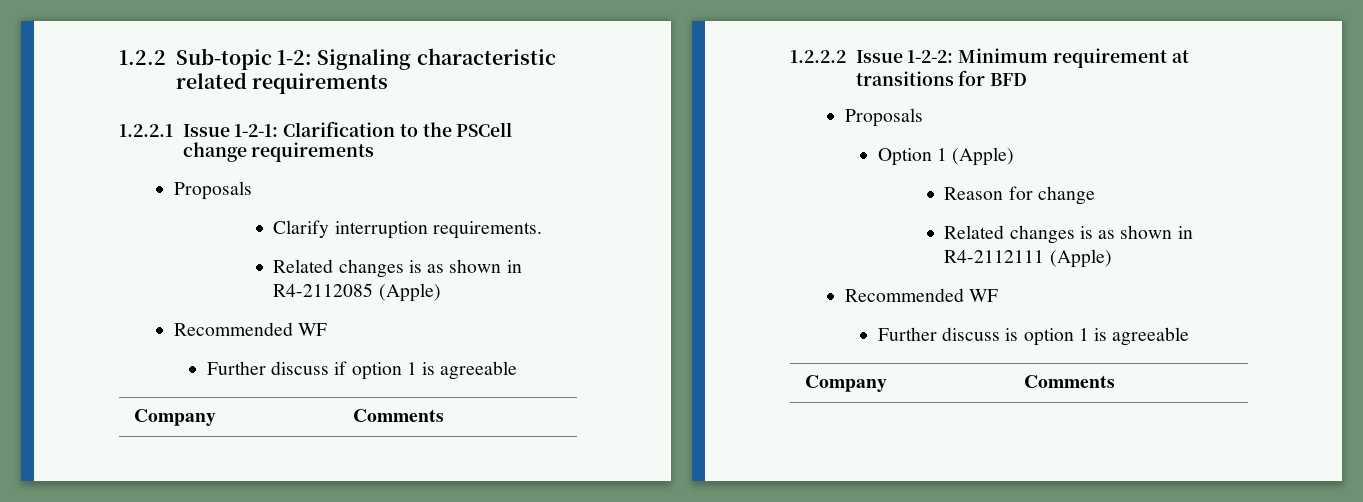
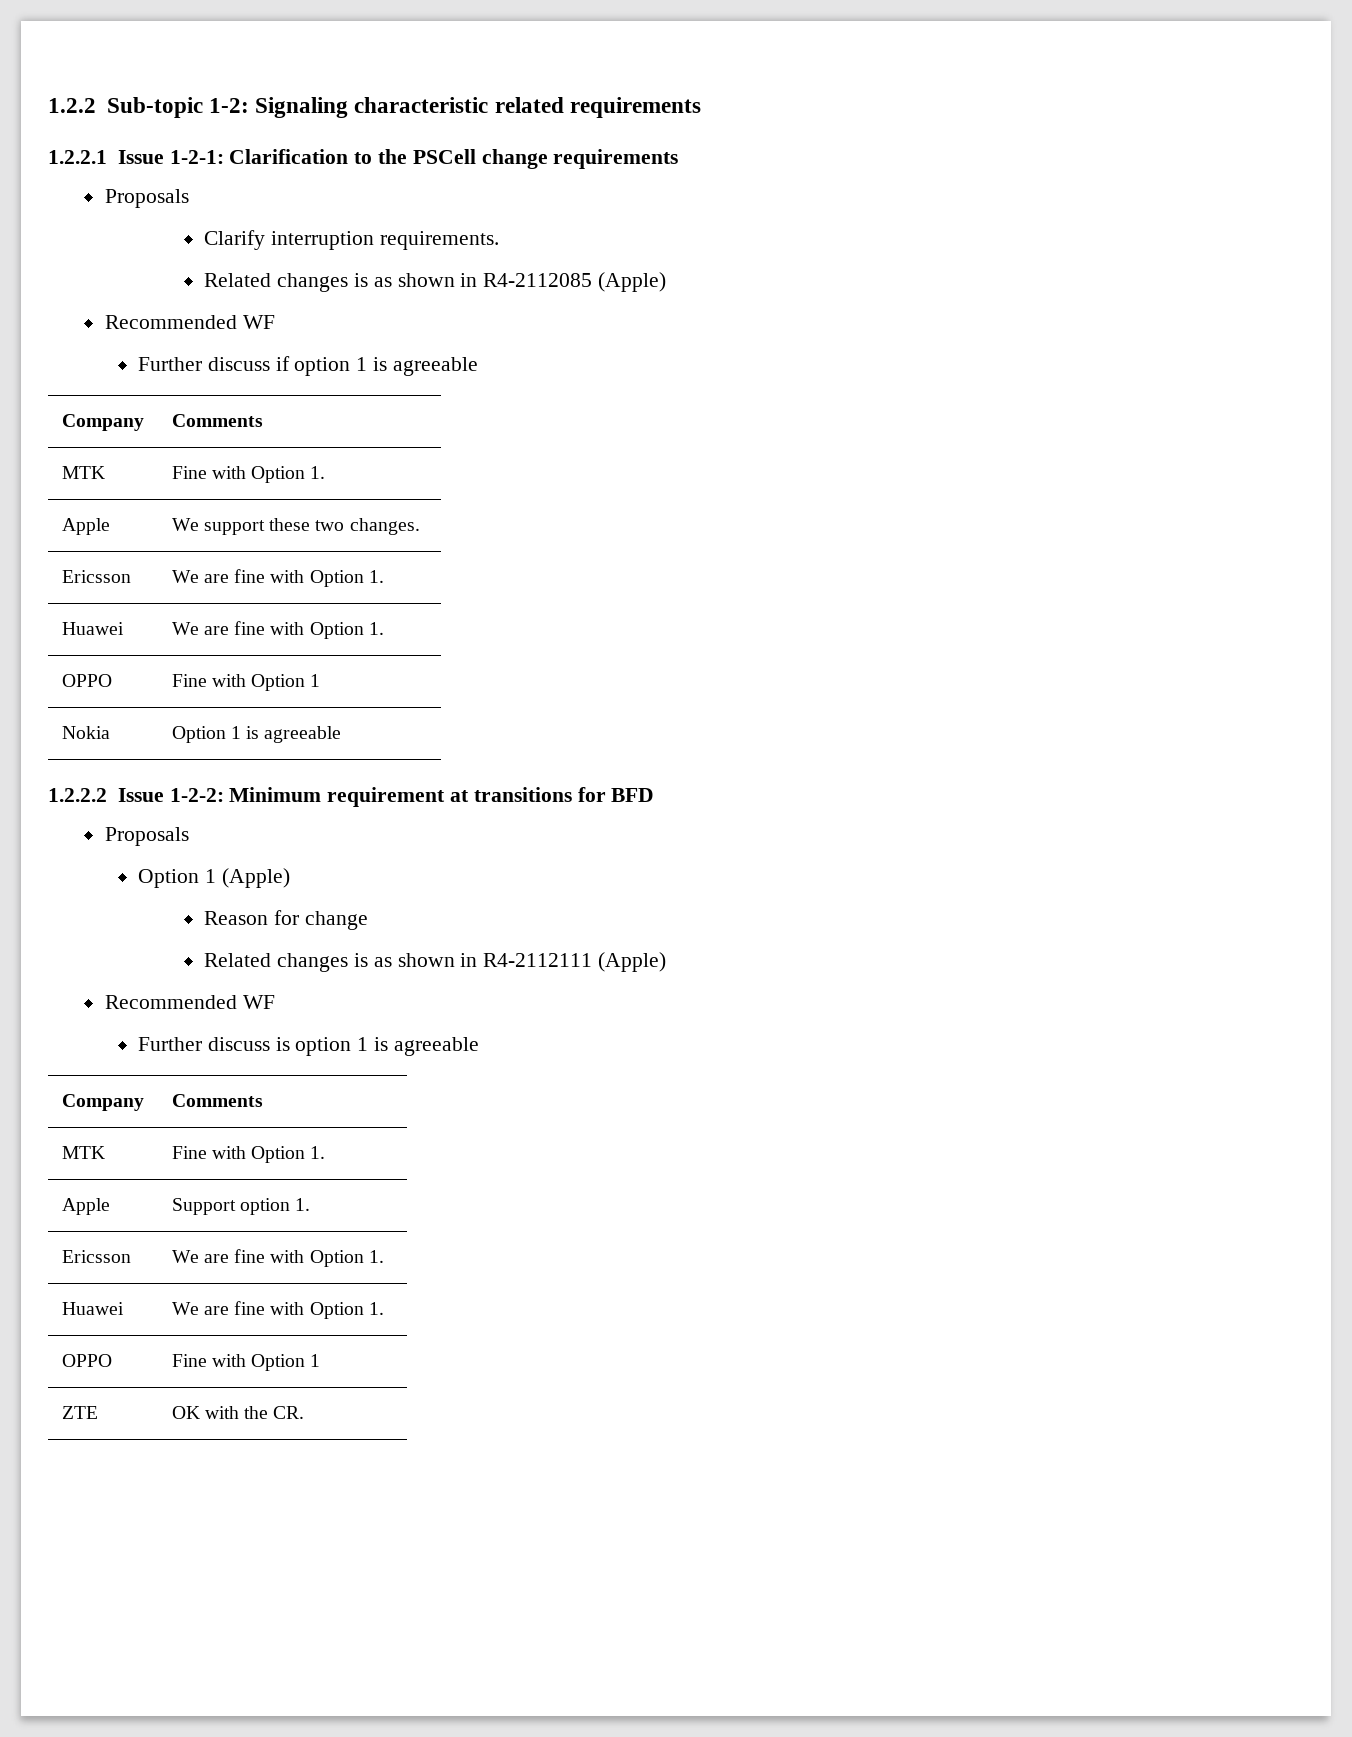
(445, 415) none -> [61,466,105,479] [171,466,326,483] [61,518,110,535] [171,518,420,535] [61,570,131,583] [171,569,384,587] [61,622,124,635] [171,621,384,639] [61,674,112,687] [171,674,321,691] [61,726,110,739] [171,726,342,743] // MTK | Fine with Option 1. // Apple | We support these two changes. // Ericsson | We are fine with Option 1. // Huawei | We are fine with Option 1. // OPPO | Fine with Option 1 // Nokia | Option 1 is agreeable
(1116, 381) none -> [61,1146,105,1159] [171,1146,326,1163] [61,1198,110,1215] [171,1198,311,1215] [61,1250,131,1263] [171,1249,384,1267] [61,1302,124,1315] [171,1301,384,1319] [61,1354,112,1367] [171,1354,321,1371] [61,1406,98,1419] [171,1406,305,1419] // MTK | Fine with Option 1. // Apple | Support option 1. // Ericsson | We are fine with Option 1. // Huawei | We are fine with Option 1. // OPPO | Fine with Option 1 // ZTE | OK with the CR.

